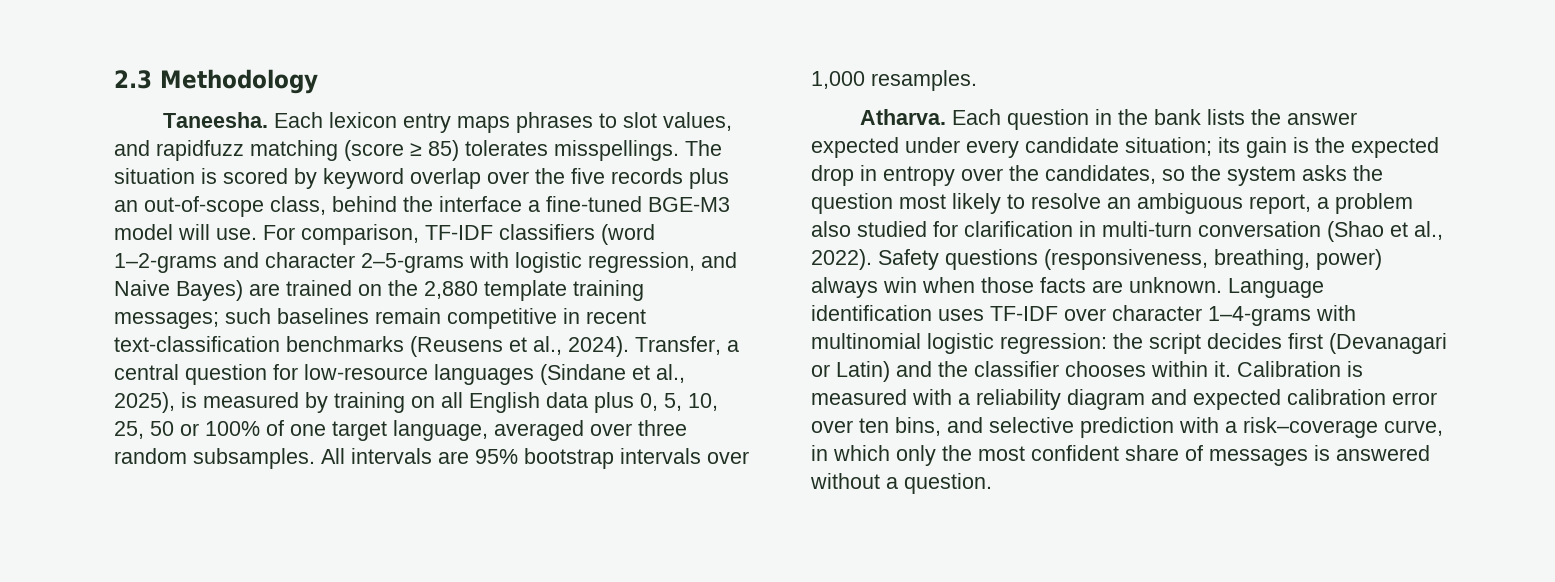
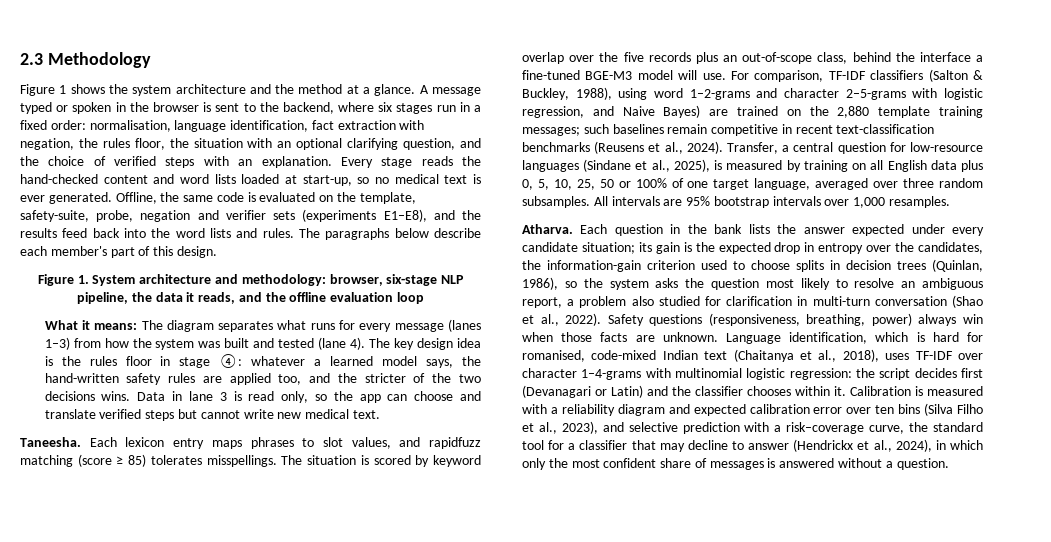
(318, 81) none -> [20,84,482,96] [20,102,481,114] [20,120,425,132] [20,138,481,150] [20,156,482,168] [20,174,482,186] [20,192,416,204] [20,209,482,222] [20,228,481,240] [20,246,217,258] [37,274,465,286] [76,292,425,304] [44,319,481,332] [44,337,481,350] [44,354,481,368] [44,373,482,385] [44,391,482,403] [44,409,380,421] // Figure 1 shows the system architecture and the method at a glance. A message typed or spoken in the browser is sent to the backend, where six stages run in a fixed order: normalisation, language identification, fact extraction with negation, the rules floor, the situation with an optional clarifying question, and the choice of verified steps with an explanation. Every stage reads the hand-checked content and word lists loaded at start-up, so no medical text is ever generated. Offline, the same code is evaluated on the template, safety-suite, probe, negation and verifier sets (experiments E1–E8), and the results feed back into the word lists and rules. The paragraphs below describe each member's part of this design. // Figure 1. System architecture and methodology: browser, six-stage NLP pipeline, the data it reads, and the offline evaluation loop // What it means: The diagram separates what runs for every message (lanes 1–3) from how the system was built and tested (lane 4). The key design idea is the rules floor in stage ④: whatever a learned model says, the hand-written safety rules are applied too, and the stricter of the two decisions wins. Data in lane 3 is read only, so the app can choose and translate verified steps but cannot write new medical text.
[601,224,655,245] (word -> [928,69,983,82] [522,87,683,100] (Salton & Buckley, 1988), using word
(1156, 174) none -> [522,259,983,272] [522,277,558,290] the information-gain criterion used to choose splits in decision trees (Quinlan, 1986),
[811,305,932,321] identification -> [789,332,983,344] [522,349,879,362] identification, which is hard for romanised, code-mixed Indian text (Chaitanya et al., 2018),
[895,417,941,436] bins, -> [898,403,984,416] [522,421,598,434] bins (Silva Filho et al., 2023),
(1443, 428) none -> [909,422,983,432] [522,439,932,452] the standard tool for a classifier that may decline to answer (Hendrickx et al., 2024),

